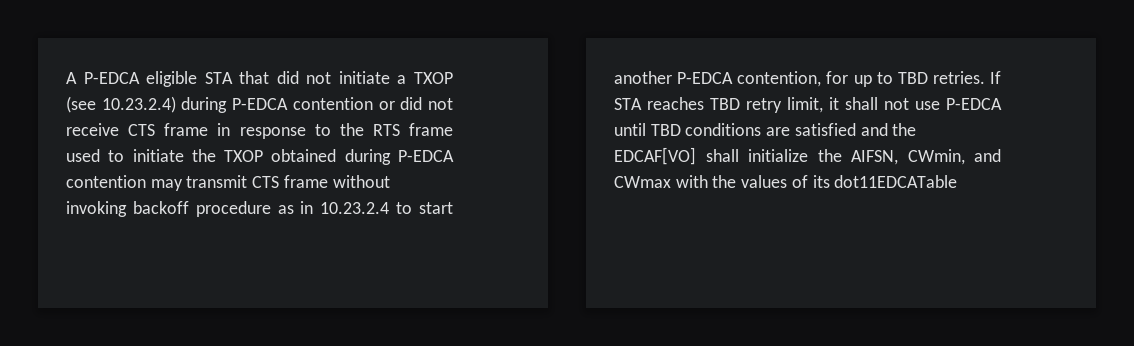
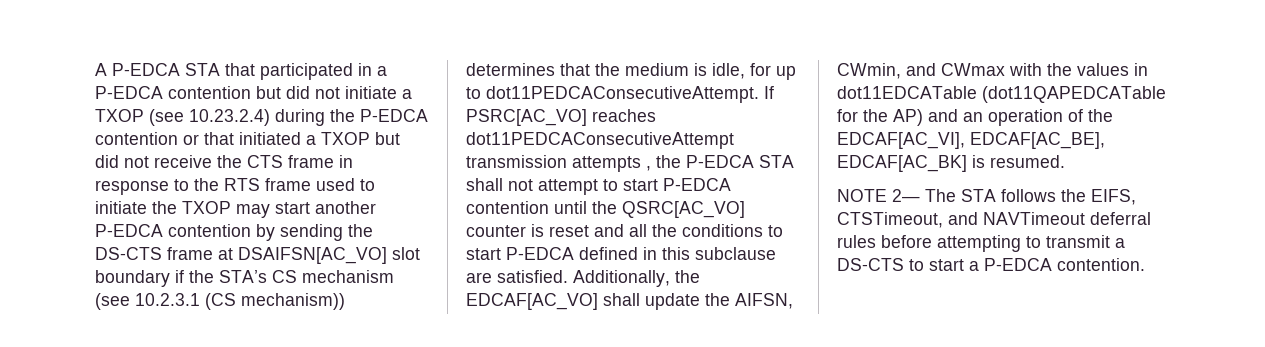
[146,71,198,87] eligible -> (180, 69) none
(270, 77) none -> [260,63,387,80] [95,86,281,99] participated in a P-EDCA contention but
(228, 105) none -> [330,109,355,122] the
(395, 105) none -> [204,132,400,145] that initiated a TXOP but
(119, 129) none -> [217,155,242,168] the
[271,149,454,165] [66,175,390,191] [66,201,453,217] [614,71,1001,87] [614,97,1002,113] [614,123,917,136] [614,147,808,165] obtained during P-EDCA contention may transmit CTS frame without invoking backoff procedure as in 10.23.2.4 to start another P-EDCA contention, for up to TBD retries. If STA reaches TBD retry limit, it shall not use P-EDCA until TBD conditions are satisfied and the EDCAF[VO] shall initialize -> [236,201,376,218] [95,224,373,241] [95,247,420,264] [95,270,394,287] [95,293,345,310] [466,63,796,80] [466,86,774,103] [466,109,656,126] [466,132,734,149] [466,155,794,172] [466,178,731,195] [466,201,745,218] [466,224,783,237] [466,247,776,260] [466,270,700,287] [466,293,700,310] may start another P-EDCA contention by sending the DS-CTS frame at DSAIFSN[AC_VO] slot boundary if the STA’s CS mechanism (see 10.2.3.1 (CS mechanism)) determines that the medium is idle, for up to dot11PEDCAConsecutiveAttempt. If PSRC[AC_VO] reaches dot11PEDCAConsecutiveAttempt transmission attempts , the P-EDCA STA shall not attempt to start P-EDCA contention until the QSRC[AC_VO] counter is reset and all the conditions to start P-EDCA defined in this subclause are satisfied. Additionally, the EDCAF[AC_VO] shall update
[791,175,958,188] of its dot11EDCATable -> [1134,63,1148,76] [837,86,1166,103] [837,109,1113,126] [837,132,1105,149] [837,155,1065,172] [837,189,1136,205] [837,212,1151,228] [837,235,1125,252] [837,258,1145,271] in dot11EDCATable (dot11QAPEDCATable for the AP) and an operation of the EDCAF[AC_VI], EDCAF[AC_BE], EDCAF[AC_BK] is resumed. // NOTE 2— The STA follows the EIFS, CTSTimeout, and NAVTimeout deferral rules before attempting to transmit a DS-CTS to start a P-EDCA contention.

